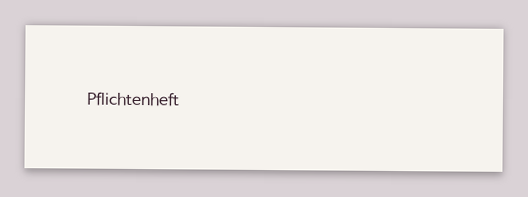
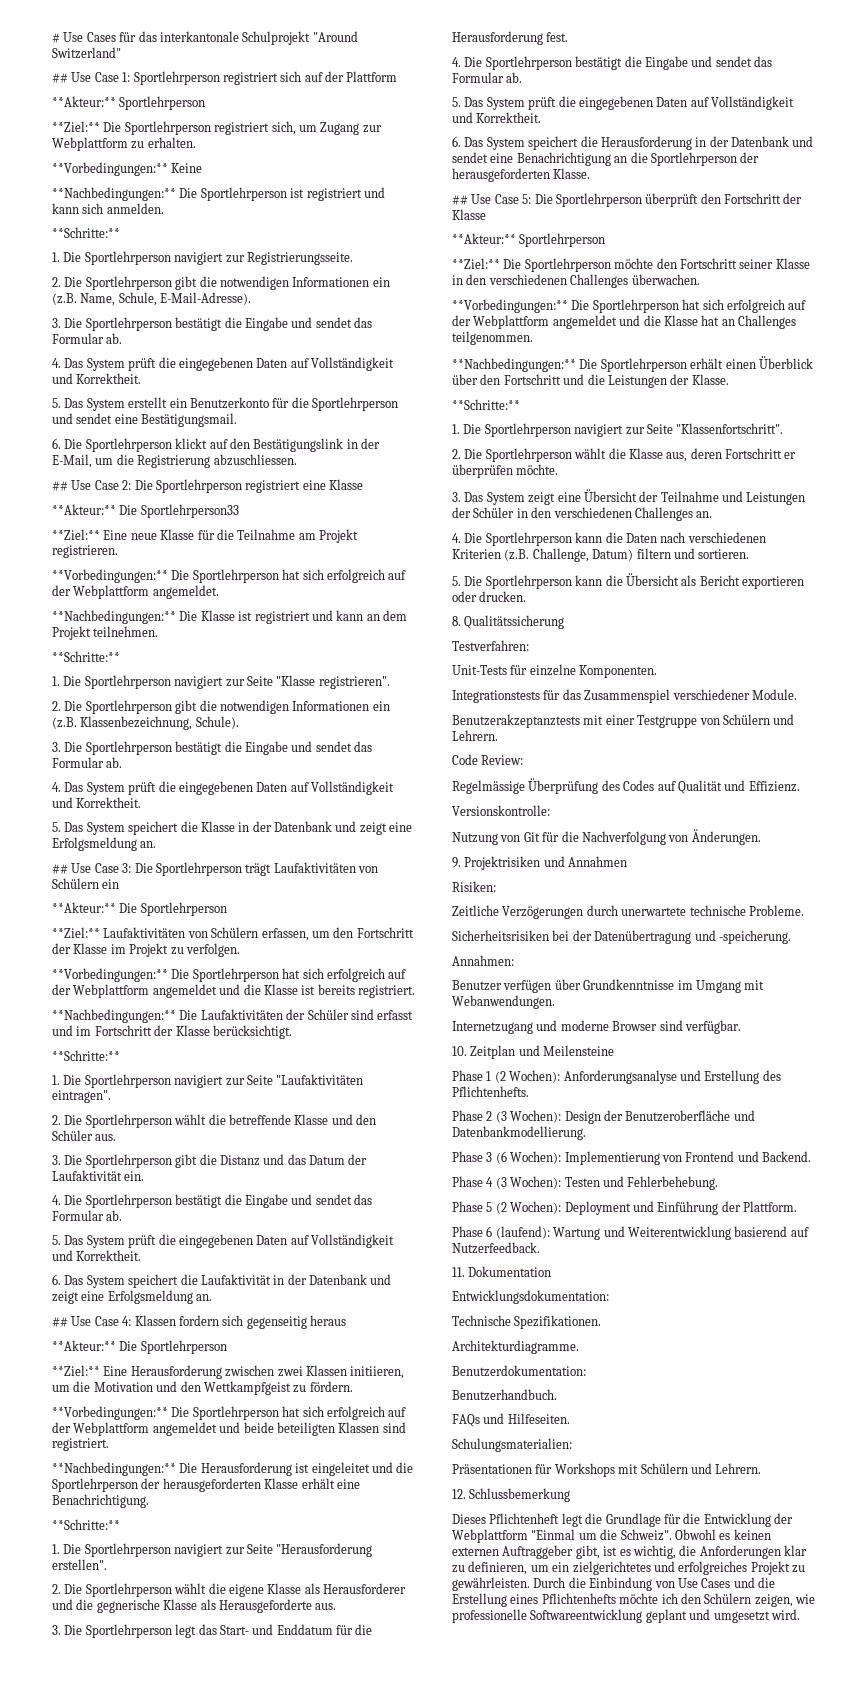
[86,91,180,107] Pflichtenheft -> [52,31,358,45] [52,47,121,59] [52,71,398,85] [52,96,206,110] [52,121,382,135] [52,137,196,151] [52,162,203,176] [52,187,385,201] [52,203,164,214] [52,227,120,238] [52,251,353,265] [52,276,390,290] [52,292,252,306] [52,317,372,331] [52,333,123,344] [52,357,394,371] [52,373,142,384] [52,397,398,411] [52,413,238,427] [52,438,380,452] [52,454,297,468] [52,479,363,493] [52,504,239,518] [52,529,358,543] [52,545,118,558] [52,569,407,583] [52,585,219,599] [52,610,407,624] [52,626,159,640] [52,651,120,662] [52,675,390,689] [52,700,390,714] [52,716,239,730] [52,741,372,755] [52,757,123,768] [52,781,394,795] [52,797,142,808] [52,821,413,835] [52,837,157,851] [52,862,378,876] [52,878,120,889] [52,902,227,916] [52,927,414,941] [52,943,240,957] [52,968,407,982] [52,984,415,998] [52,1009,414,1023] [52,1025,292,1039] [52,1050,120,1061] [52,1074,364,1088] [52,1090,111,1103] [52,1114,376,1128] [52,1130,117,1141] [52,1154,368,1168] [52,1170,145,1181] [52,1194,372,1208] [52,1210,123,1221] [52,1234,394,1248] [52,1250,142,1261] [52,1274,392,1288] [52,1290,213,1304] [52,1315,346,1329] [52,1340,227,1354] [52,1365,405,1379] [52,1381,353,1395] [52,1406,407,1420] [52,1422,406,1436] [52,1438,109,1451] [52,1462,414,1476] [52,1478,360,1492] [52,1494,149,1508] [52,1519,120,1530] [52,1543,373,1557] [52,1559,107,1570] [52,1583,406,1597] [52,1599,337,1613] [52,1624,373,1638] [452,31,569,45] [452,56,772,70] [452,72,523,83] [452,96,794,110] [452,112,542,123] [452,136,814,150] [452,152,760,166] [452,168,591,182] [452,193,803,207] [452,209,486,220] [452,233,606,247] [452,258,810,272] [452,274,700,288] [452,299,807,313] [452,315,796,329] [452,331,533,345] [452,356,813,372] [452,374,729,388] [452,399,520,410] [452,423,784,437] [452,448,797,462] [452,464,559,478] [452,489,806,505] [452,507,713,521] [452,532,766,546] [452,548,750,562] [452,573,804,589] [452,591,527,602] [452,615,565,629] [452,640,529,651] [452,664,658,678] [452,689,797,703] [452,714,795,728] [452,730,498,741] [452,754,524,765] [452,778,800,794] [452,805,550,816] [452,829,761,845] [452,856,628,870] [452,881,496,892] [452,905,804,919] [452,930,791,944] [452,955,514,966] [452,979,765,993] [452,995,555,1009] [452,1020,741,1034] [452,1045,615,1059] [452,1070,781,1084] [452,1086,529,1097] [452,1110,755,1124] [452,1126,586,1140] [452,1151,811,1165] [452,1176,719,1190] [452,1201,797,1215] [452,1226,809,1240] [452,1242,540,1254] [452,1266,552,1277] [452,1290,609,1304] [452,1315,602,1329] [452,1340,579,1354] [452,1365,586,1377] [452,1389,557,1401] [452,1413,570,1427] [452,1438,572,1452] [452,1463,762,1477] [452,1488,571,1502] [452,1513,793,1527] [452,1529,771,1543] [452,1545,807,1559] [452,1561,805,1575] [452,1577,775,1591] [452,1593,815,1607] [452,1609,800,1623] # Use Cases für das interkantonale Schulprojekt "Around Switzerland" // ## Use Case 1: Sportlehrperson registriert sich auf der Plattform // **Akteur:** Sportlehrperson // **Ziel:** Die Sportlehrperson registriert sich, um Zugang zur Webplattform zu erhalten. // **Vorbedingungen:** Keine // **Nachbedingungen:** Die Sportlehrperson ist registriert und kann sich anmelden. // **Schritte:** // 1. Die Sportlehrperson navigiert zur Registrierungsseite. // 2. Die Sportlehrperson gibt die notwendigen Informationen ein (z.B. Name, Schule, E-Mail-Adresse). // 3. Die Sportlehrperson bestätigt die Eingabe und sendet das Formular ab. // 4. Das System prüft die eingegebenen Daten auf Vollständigkeit und Korrektheit. // 5. Das System erstellt ein Benutzerkonto für die Sportlehrperson und sendet eine Bestätigungsmail. // 6. Die Sportlehrperson klickt auf den Bestätigungslink in der E-Mail, um die Registrierung abzuschliessen. // ## Use Case 2: Die Sportlehrperson registriert eine Klasse // **Akteur:** Die Sportlehrperson33 // **Ziel:** Eine neue Klasse für die Teilnahme am Projekt registrieren. // **Vorbedingungen:** Die Sportlehrperson hat sich erfolgreich auf der Webplattform angemeldet. // **Nachbedingungen:** Die Klasse ist registriert und kann an dem Projekt teilnehmen. // **Schritte:** // 1. Die Sportlehrperson navigiert zur Seite "Klasse registrieren". // 2. Die Sportlehrperson gibt die notwendigen Informationen ein (z.B. Klassenbezeichnung, Schule). // 3. Die Sportlehrperson bestätigt die Eingabe und sendet das Formular ab. // 4. Das System prüft die eingegebenen Daten auf Vollständigkeit und Korrektheit. // 5. Das System speichert die Klasse in der Datenbank und zeigt eine Erfolgsmeldung an. // ## Use Case 3: Die Sportlehrperson trägt Laufaktivitäten von Schülern ein // **Akteur:** Die Sportlehrperson // **Ziel:** Laufaktivitäten von Schülern erfassen, um den Fortschritt der Klasse im Projekt zu verfolgen. // **Vorbedingungen:** Die Sportlehrperson hat sich erfolgreich auf der Webplattform angemeldet und die Klasse ist bereits registriert. // **Nachbedingungen:** Die Laufaktivitäten der Schüler sind erfasst und im Fortschritt der Klasse berücksichtigt. // **Schritte:** // 1. Die Sportlehrperson navigiert zur Seite "Laufaktivitäten eintragen". // 2. Die Sportlehrperson wählt die betreffende Klasse und den Schüler aus. // 3. Die Sportlehrperson gibt die Distanz und das Datum der Laufaktivität ein. // 4. Die Sportlehrperson bestätigt die Eingabe und sendet das Formular ab. // 5. Das System prüft die eingegebenen Daten auf Vollständigkeit und Korrektheit. // 6. Das System speichert die Laufaktivität in der Datenbank und zeigt eine Erfolgsmeldung an. // ## Use Case 4: Klassen fordern sich gegenseitig heraus // **Akteur:** Die Sportlehrperson // **Ziel:** Eine Herausforderung zwischen zwei Klassen initiieren, um die Motivation und den Wettkampfgeist zu fördern. // **Vorbedingungen:** Die Sportlehrperson hat sich erfolgreich auf der Webplattform angemeldet und beide beteiligten Klassen sind registriert. // **Nachbedingungen:** Die Herausforderung ist eingeleitet und die Sportlehrperson der herausgeforderten Klasse erhält eine Benachrichtigung. // **Schritte:** // 1. Die Sportlehrperson navigiert zur Seite "Herausforderung erstellen". // 2. Die Sportlehrperson wählt die eigene Klasse als Herausforderer und die gegnerische Klasse als Herausgeforderte aus. // 3. Die Sportlehrperson legt das Start- und Enddatum für die Herausforderung fest. // 4. Die Sportlehrperson bestätigt die Eingabe und sendet das Formular ab. // 5. Das System prüft die eingegebenen Daten auf Vollständigkeit und Korrektheit. // 6. Das System speichert die Herausforderung in der Datenbank und sendet eine Benachrichtigung an die Sportlehrperson der herausgeforderten Klasse. // ## Use Case 5: Die Sportlehrperson überprüft den Fortschritt der Klasse // **Akteur:** Sportlehrperson // **Ziel:** Die Sportlehrperson möchte den Fortschritt seiner Klasse in den verschiedenen Challenges überwachen. // **Vorbedingungen:** Die Sportlehrperson hat sich erfolgreich auf der Webplattform angemeldet und die Klasse hat an Challenges teilgenommen. // **Nachbedingungen:** Die Sportlehrperson erhält einen Überblick über den Fortschritt und die Leistungen der Klasse. // **Schritte:** // 1. Die Sportlehrperson navigiert zur Seite "Klassenfortschritt". // 2. Die Sportlehrperson wählt die Klasse aus, deren Fortschritt er überprüfen möchte. // 3. Das System zeigt eine Übersicht der Teilnahme und Leistungen der Schüler in den verschiedenen Challenges an. // 4. Die Sportlehrperson kann die Daten nach verschiedenen Kriterien (z.B. Challenge, Datum) filtern und sortieren. // 5. Die Sportlehrperson kann die Übersicht als Bericht exportieren oder drucken. // 8. Qualitätssicherung // Testverfahren: // Unit-Tests für einzelne Komponenten. // Integrationstests für das Zusammenspiel verschiedener Module. // Benutzerakzeptanztests mit einer Testgruppe von Schülern und Lehrern. // Code Review: // Regelmässige Überprüfung des Codes auf Qualität und Effizienz. // Versionskontrolle: // Nutzung von Git für die Nachverfolgung von Änderungen. // 9. Projektrisiken und Annahmen // Risiken: // Zeitliche Verzögerungen durch unerwartete technische Probleme. // Sicherheitsrisiken bei der Datenübertragung und -speicherung. // Annahmen: // Benutzer verfügen über Grundkenntnisse im Umgang mit Webanwendungen. // Internetzugang und moderne Browser sind verfügbar. // 10. Zeitplan und Meilensteine // Phase 1 (2 Wochen): Anforderungsanalyse und Erstellung des Pflichtenhefts. // Phase 2 (3 Wochen): Design der Benutzeroberfläche und Datenbankmodellierung. // Phase 3 (6 Wochen): Implementierung von Frontend und Backend. // Phase 4 (3 Wochen): Testen und Fehlerbehebung. // Phase 5 (2 Wochen): Deployment und Einführung der Plattform. // Phase 6 (laufend): Wartung und Weiterentwicklung basierend auf Nutzerfeedback. // 11. Dokumentation // Entwicklungsdokumentation: // Technische Spezifikationen. // Architekturdiagramme. // Benutzerdokumentation: // Benutzerhandbuch. // FAQs und Hilfeseiten. // Schulungsmaterialien: // Präsentationen für Workshops mit Schülern und Lehrern. // 12. Schlussbemerkung // Dieses Pflichtenheft legt die Grundlage für die Entwicklung der Webplattform "Einmal um die Schweiz". Obwohl es keinen externen Auftraggeber gibt, ist es wichtig, die Anforderungen klar zu definieren, um ein zielgerichtetes und erfolgreiches Projekt zu gewährleisten. Durch die Einbindung von Use Cases und die Erstellung eines Pflichtenhefts möchte ich den Schülern zeigen, wie professionelle Softwareentwicklung geplant und umgesetzt wird.

